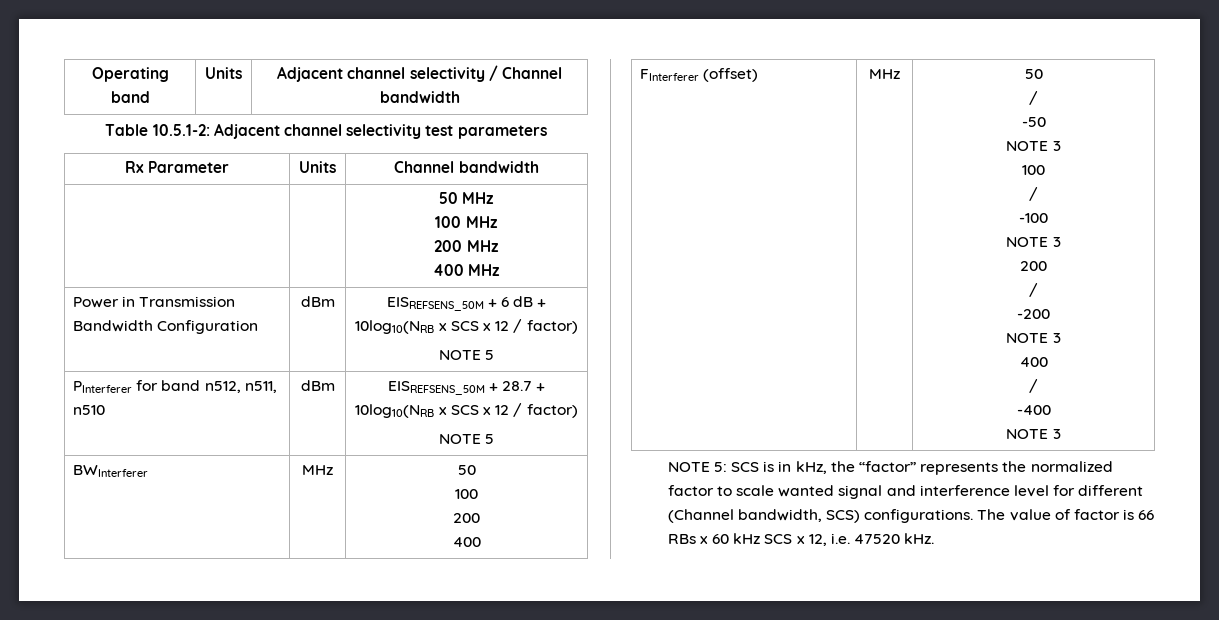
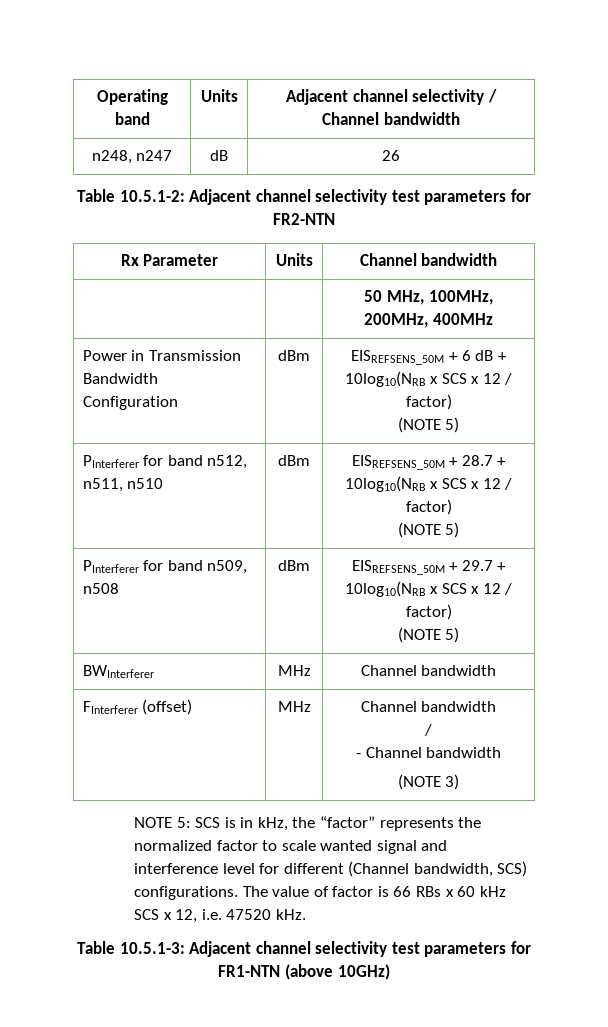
(460, 97) none -> [91,150,173,164] [210,150,228,161] [382,150,400,161] // n248, n247 | dB | 26
(547, 132) none -> [511,189,532,202] [273,213,335,225] for FR2-NTN
[462,192,495,204] [435,216,498,228] [434,240,499,252] [432,264,501,276] MHz // 100 MHz // 200 MHz // 400 MHz -> [387,290,493,305] [364,313,493,328] MHz, 100MHz, 200MHz, 400MHz
[438,350,495,360] NOTE 5 -> [397,417,460,433] (NOTE 5)
[438,434,495,444] [73,465,149,477] [302,465,333,475] [457,465,476,475] [455,489,478,499] [453,513,480,523] [452,537,481,547] NOTE 5 // BWInterferer | MHz | 50 // 100 // 200 // 400 -> [397,522,460,538] [82,560,248,574] [82,583,119,594] [278,560,310,571] [351,560,507,575] [344,581,513,597] [405,604,452,620] [397,627,460,643] [82,665,154,678] [277,665,311,676] [360,665,497,676] (NOTE 5) // PInterferer for band n509, n508 | dBm | EISREFSENS_50M + 29.7 + 10log10(NRB x SCS x 12 / factor) // (NOTE 5) // BWInterferer | MHz | Channel bandwidth
[1024,69,1043,79] [1029,91,1038,105] [1021,117,1046,127] [1006,141,1061,151] [1022,165,1045,175] [1029,187,1038,201] [1019,213,1048,223] [1006,237,1061,247] [1020,261,1047,271] [1029,283,1038,297] [1017,309,1050,319] [1006,333,1061,343] [1019,357,1048,367] [1029,379,1038,393] [1016,405,1051,415] [1006,429,1061,439] 50 // / // -50 // NOTE 3 // 100 // / // -100 // NOTE 3 // 200 // / // -200 // NOTE 3 // 400 // / // -400 // NOTE 3 -> [360,701,497,712] [424,724,432,736] [355,747,502,758] [397,774,460,790] Channel bandwidth // / // - Channel bandwidth // (NOTE 3)
(935, 538) none -> [76,941,532,957] [218,964,390,980] // Table 10.5.1-3: Adjacent channel selectivity test parameters for FR1-NTN (above 10GHz)

